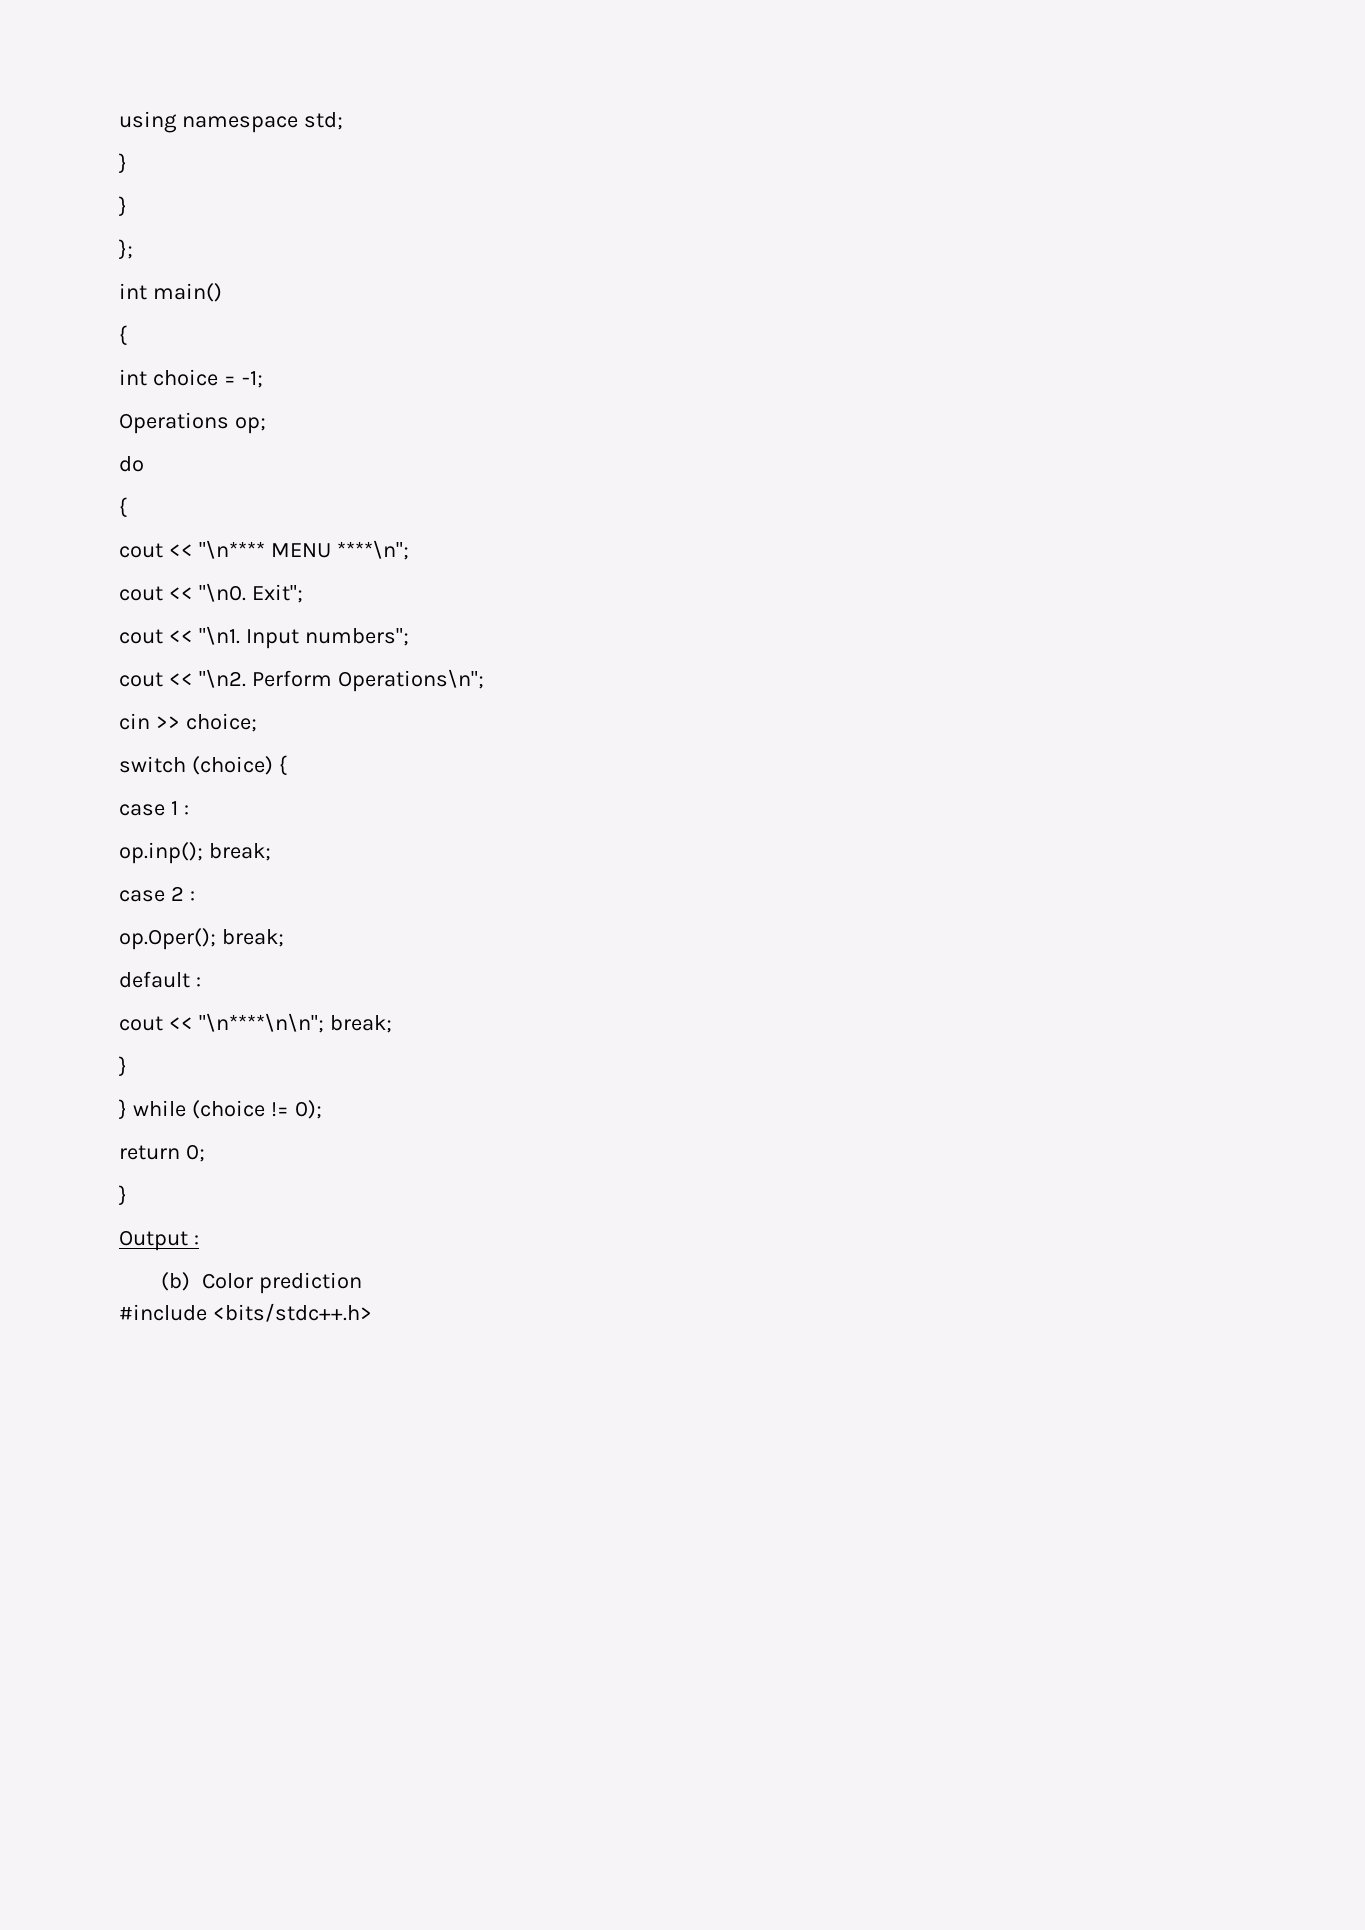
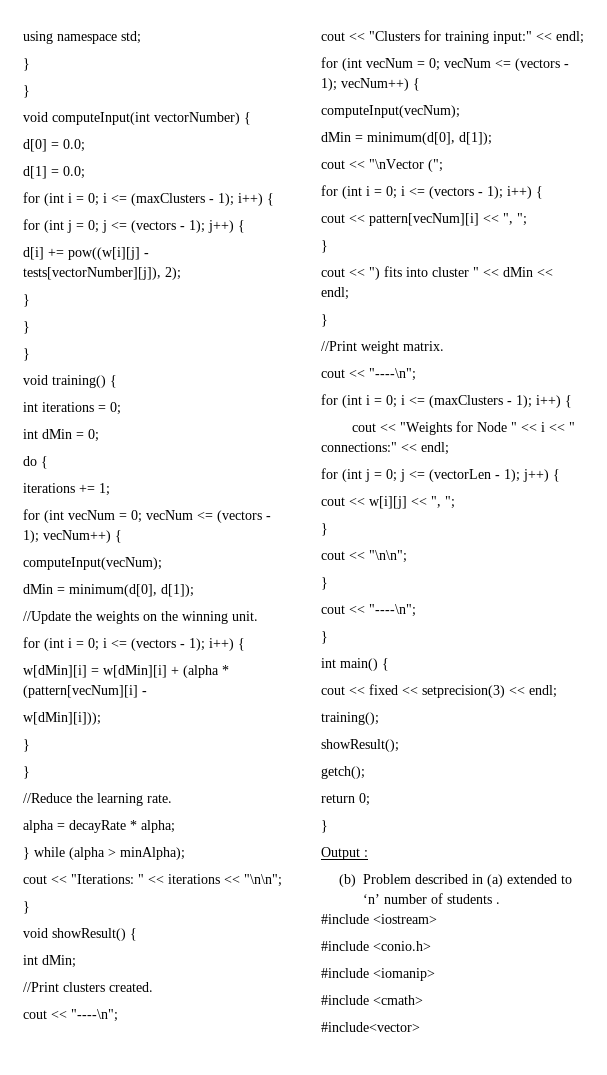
[119,239,133,260] [119,283,222,302] [119,325,127,346] [119,369,263,388] [119,412,266,434] [119,456,144,472] [119,497,127,518] [119,540,409,560] [119,583,303,603] [119,626,409,649] [119,669,484,692] [119,713,257,732] [119,755,287,776] [119,801,189,816] [119,842,271,864] [119,886,195,902] [119,928,284,950] [119,971,201,988] [119,1013,392,1033] [119,1056,127,1077] [119,1099,322,1120] }; // int main() // { // int choice = -1; // Operations op; // do // { // cout << "\n**** MENU ****\n"; // cout << "\n0. Exit"; // cout << "\n1. Input numbers"; // cout << "\n2. Perform Operations\n"; // cin >> choice; // switch (choice) { // case 1 : // op.inp(); break; // case 2 : // op.Oper(); break; // default : // cout << "\n****\n\n"; break; // } // } while (choice != 0); -> [23,112,251,125] [23,139,85,152] [23,166,85,179] [23,192,274,206] [23,219,245,233] [23,247,149,260] [23,267,181,280] [23,294,30,307] [23,321,30,334] [23,348,30,361] [23,375,117,388] [23,402,121,415] [23,429,99,442] [23,456,48,469] [23,483,110,496] [23,509,271,523] [23,530,122,543] [23,557,162,570] [23,584,194,597] [23,611,258,624] [23,637,245,651] [23,665,229,678] [23,685,147,698] [23,712,101,725] [23,739,30,752] [23,766,30,779] [23,793,172,806] [23,820,175,833] [23,847,185,860] [23,874,282,887] [23,901,30,914] [23,928,137,941] [23,955,76,968] [23,982,153,992] [23,1009,118,1022] [321,30,584,44] [321,57,569,71] [321,78,420,91] [321,105,460,118] [321,132,492,145] [321,159,443,172] [321,185,543,199] [321,213,527,226] [321,240,328,253] [321,266,553,280] [321,287,349,300] [321,314,328,327] [321,341,444,354] [321,368,416,381] [321,394,572,408] [351,421,575,435] [321,442,449,455] [321,468,560,482] [321,496,455,509] [321,523,328,536] [321,550,407,563] [321,577,328,590] [321,604,416,617] [321,631,328,644] [321,658,389,671] [321,684,557,698] [321,712,379,725] [321,739,399,752] [321,766,365,779] void computeInput(int vectorNumber) { // d[0] = 0.0; // d[1] = 0.0; // for (int i = 0; i <= (maxClusters - 1); i++) { // for (int j = 0; j <= (vectors - 1); j++) { // d[i] += pow((w[i][j] - tests[vectorNumber][j]), 2); // } // } // } // void training() { // int iterations = 0; // int dMin = 0; // do { // iterations += 1; // for (int vecNum = 0; vecNum <= (vectors - 1); vecNum++) { // computeInput(vecNum); // dMin = minimum(d[0], d[1]); // //Update the weights on the winning unit. // for (int i = 0; i <= (vectors - 1); i++) { // w[dMin][i] = w[dMin][i] + (alpha * (pattern[vecNum][i] - // w[dMin][i])); // } // } // //Reduce the learning rate. // alpha = decayRate * alpha; // } while (alpha > minAlpha); // cout << "Iterations: " << iterations << "\n\n"; // } // void showResult() { // int dMin; // //Print clusters created. // cout << "----\n"; // cout << "Clusters for training input:" << endl; // for (int vecNum = 0; vecNum <= (vectors - 1); vecNum++) { // computeInput(vecNum); // dMin = minimum(d[0], d[1]); // cout << "\nVector ("; // for (int i = 0; i <= (vectors - 1); i++) { // cout << pattern[vecNum][i] << ", "; // } // cout << ") fits into cluster " << dMin << endl; // } // //Print weight matrix. // cout << "----\n"; // for (int i = 0; i <= (maxClusters - 1); i++) { // cout << "Weights for Node " << i << " connections:" << endl; // for (int j = 0; j <= (vectorLen - 1); j++) { // cout << w[i][j] << ", "; // } // cout << "\n\n"; // } // cout << "----\n"; // } // int main() { // cout << fixed << setprecision(3) << endl; // training(); // showResult(); // getch();
[202,1272,363,1294] [119,1303,372,1322] Color prediction // #include <bits/stdc++.h> -> [363,874,573,887] [363,893,501,904] [321,914,437,924] [321,941,431,951] [321,968,435,981] [321,995,423,1005] [321,1022,420,1032] Problem described in (a) extended to ‘n’ number of students . // #include <iostream> // #include <conio.h> // #include <iomanip> // #include <cmath> // #include<vector>

